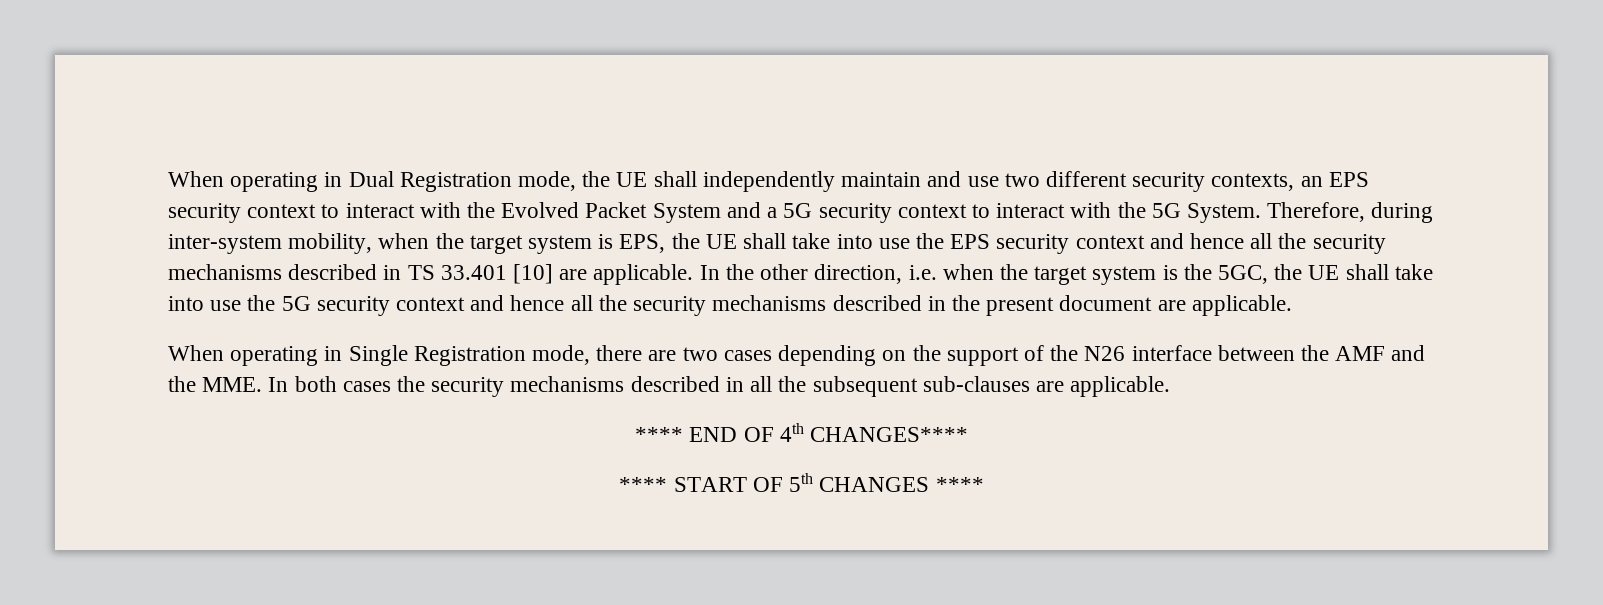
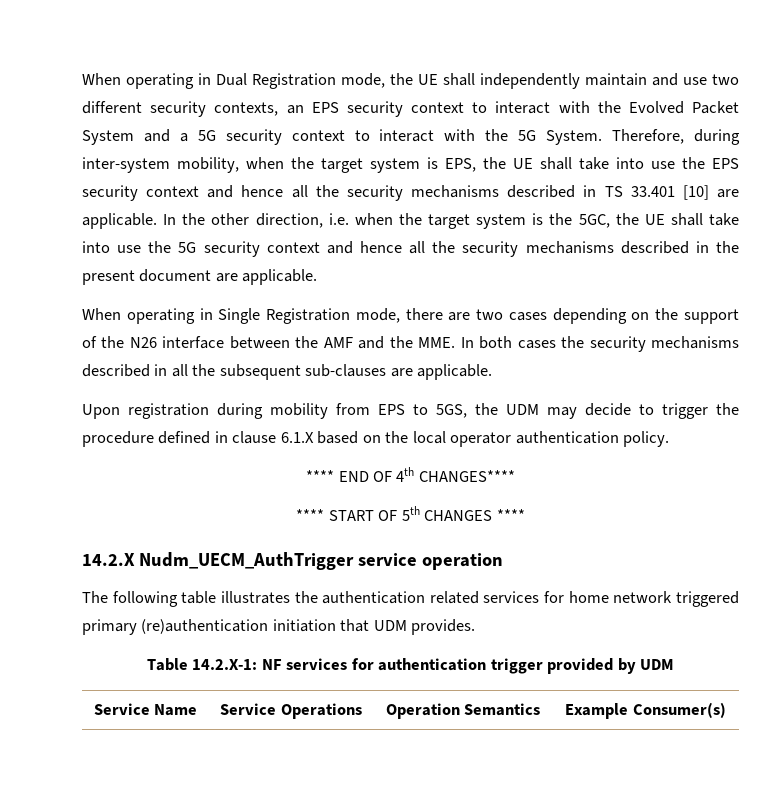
(1171, 386) none -> [82,403,739,419] [82,431,670,447] // Upon registration during mobility from EPS to 5GS, the UDM may decide to trigger the procedure defined in clause 6.1.X based on the local operator authentication policy.
(984, 484) none -> [82,552,503,570] [82,591,739,607] [82,619,476,635] [146,658,675,674] [93,703,198,716] [220,703,362,719] [385,703,541,719] [565,702,726,719] // 14.2.X Nudm_UECM_AuthTrigger service operation // The following table illustrates the authentication related services for home network triggered primary (re)authentication initiation that UDM provides. // Table 14.2.X-1: NF services for authentication trigger provided by UDM // Service Name | Service Operations | Operation Semantics | Example Consumer(s)

